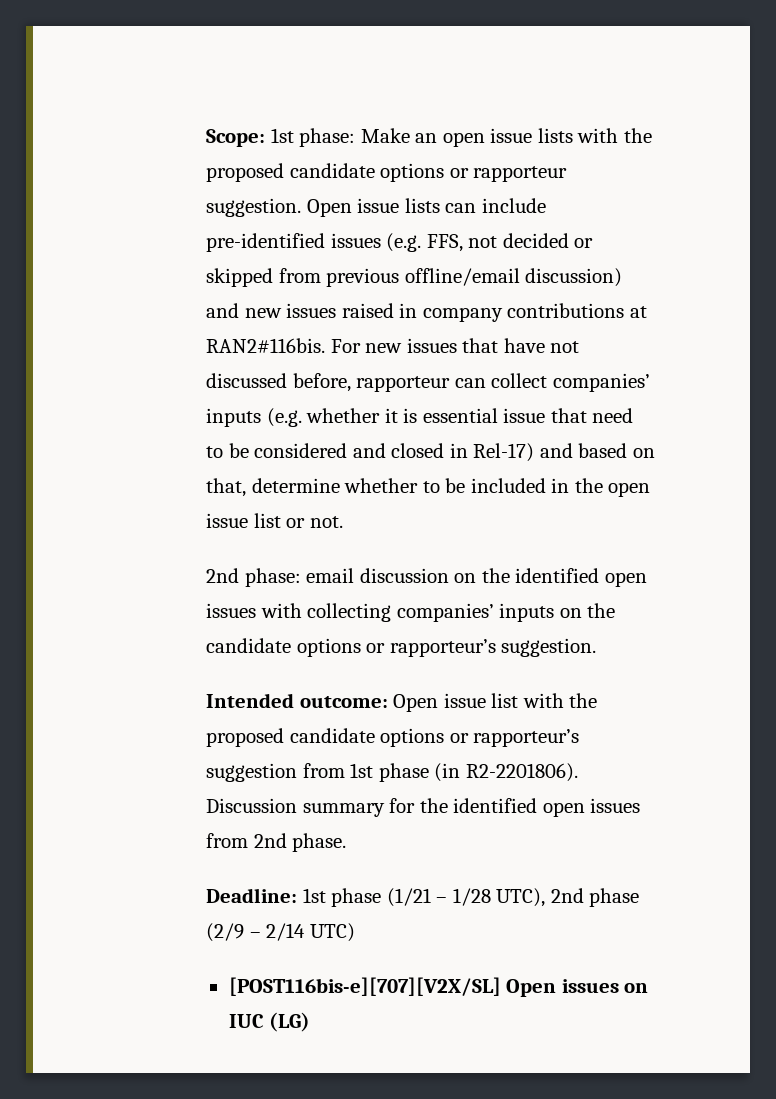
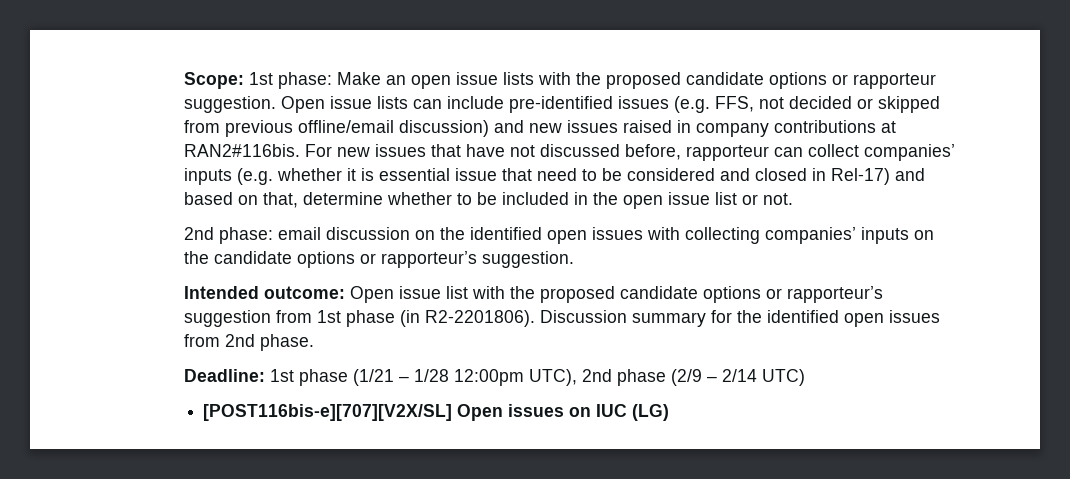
(491, 897) none -> [454,369,525,386] 12:00pm

